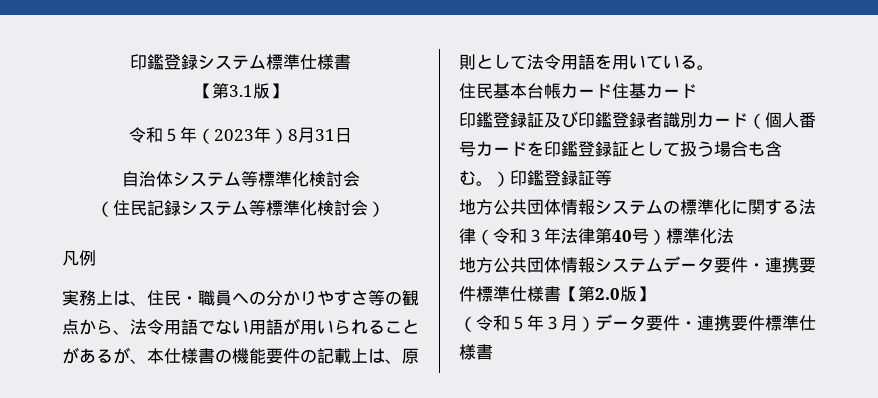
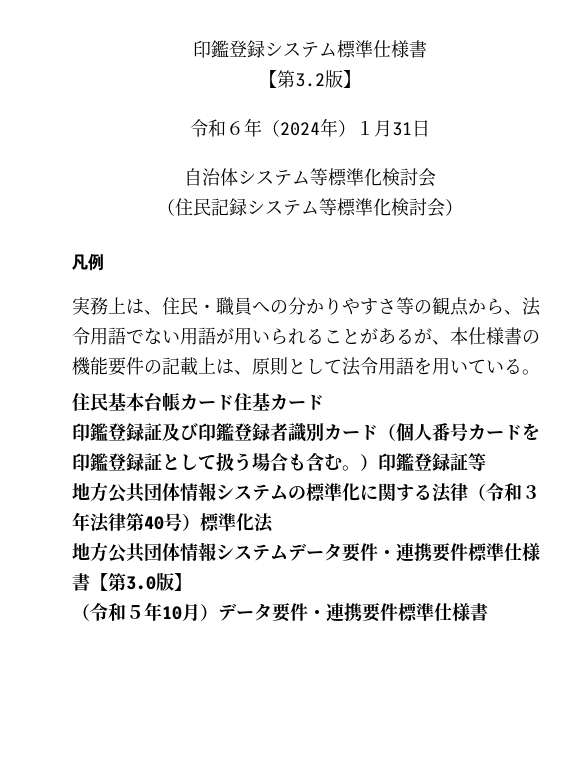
[228,85,253,97] 3.1 -> [295,73,325,87] 3.2
[163,126,298,144] ５年（2023年）8 -> [226,118,374,137] ６年（2024年）１
[595,288,620,300] 2.0 -> [126,576,156,590] 3.0
[544,316,561,330] ３ -> [162,606,182,620] 10

